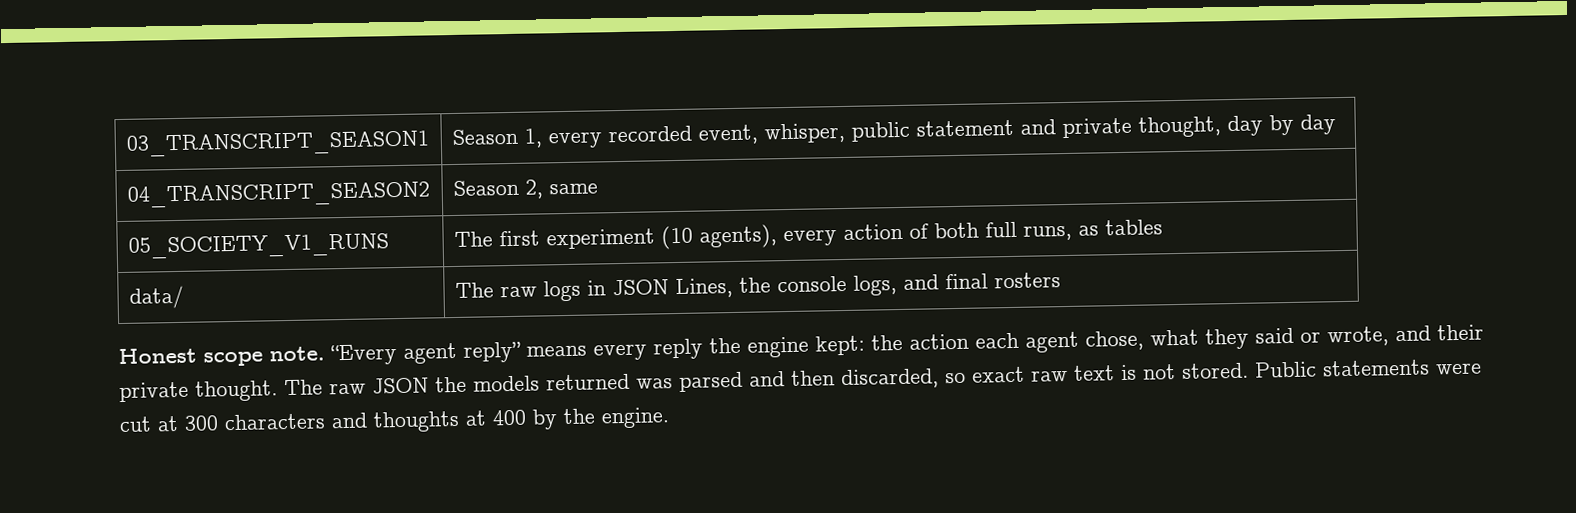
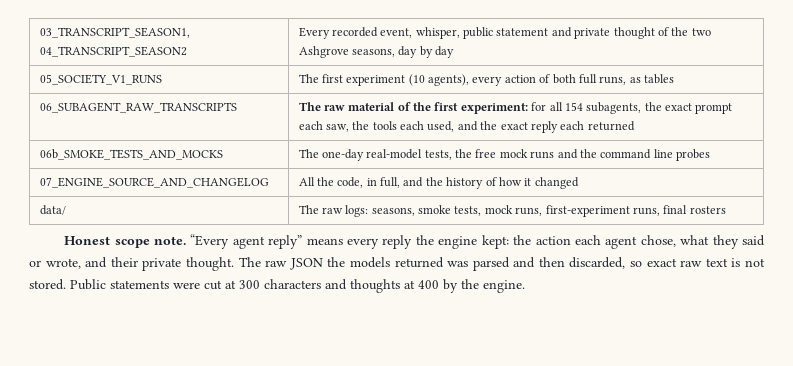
[125,130,430,157] [451,128,603,149] 03_TRANSCRIPT_SEASON1 | Season 1, every -> [39,27,190,38] [39,46,187,57] [298,27,330,39] 03_TRANSCRIPT_SEASON1, 04_TRANSCRIPT_SEASON2 | Every
[1137,116,1221,138] thought, -> [613,27,711,39] [298,46,395,58] thought of the two Ashgrove seasons,
[126,181,430,208] [452,179,598,199] // 04_TRANSCRIPT_SEASON2 | Season 2, same -> (455, 52) none
[128,285,184,309] [454,274,939,302] data/ | The raw logs in JSON Lines, the console logs, and -> [39,102,237,113] [298,102,733,114] [298,121,635,133] [39,149,223,160] [298,149,711,161] [39,177,269,188] [298,177,579,189] [39,205,66,215] [298,205,660,217] 06_SUBAGENT_RAW_TRANSCRIPTS | The raw material of the first experiment: for all 154 subagents, the exact prompt each saw, the tools each used, and the exact reply each returned // 06b_SMOKE_TESTS_AND_MOCKS | The one-day real-model tests, the free mock runs and the command line probes // 07_ENGINE_SOURCE_AND_CHANGELOG | All the code, in full, and the history of how it changed // data/ | The raw logs: seasons, smoke tests, mock runs, first-experiment runs,

